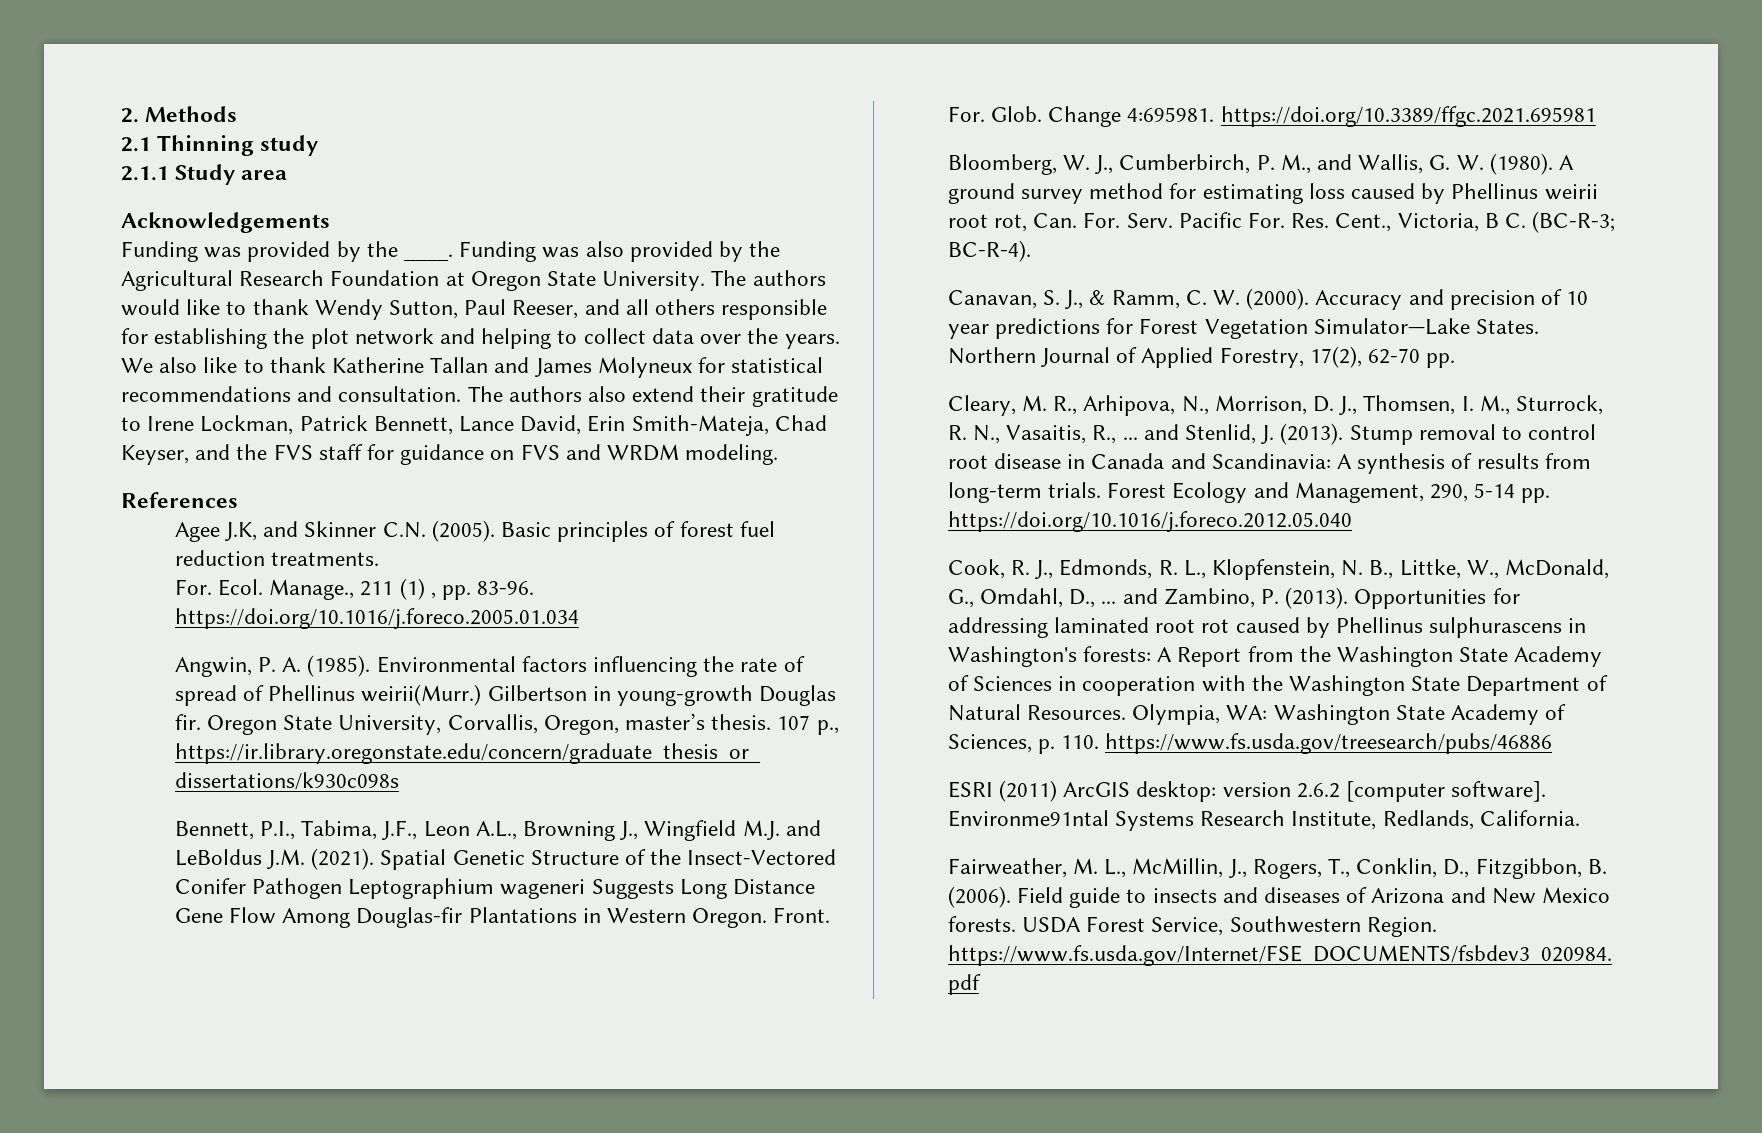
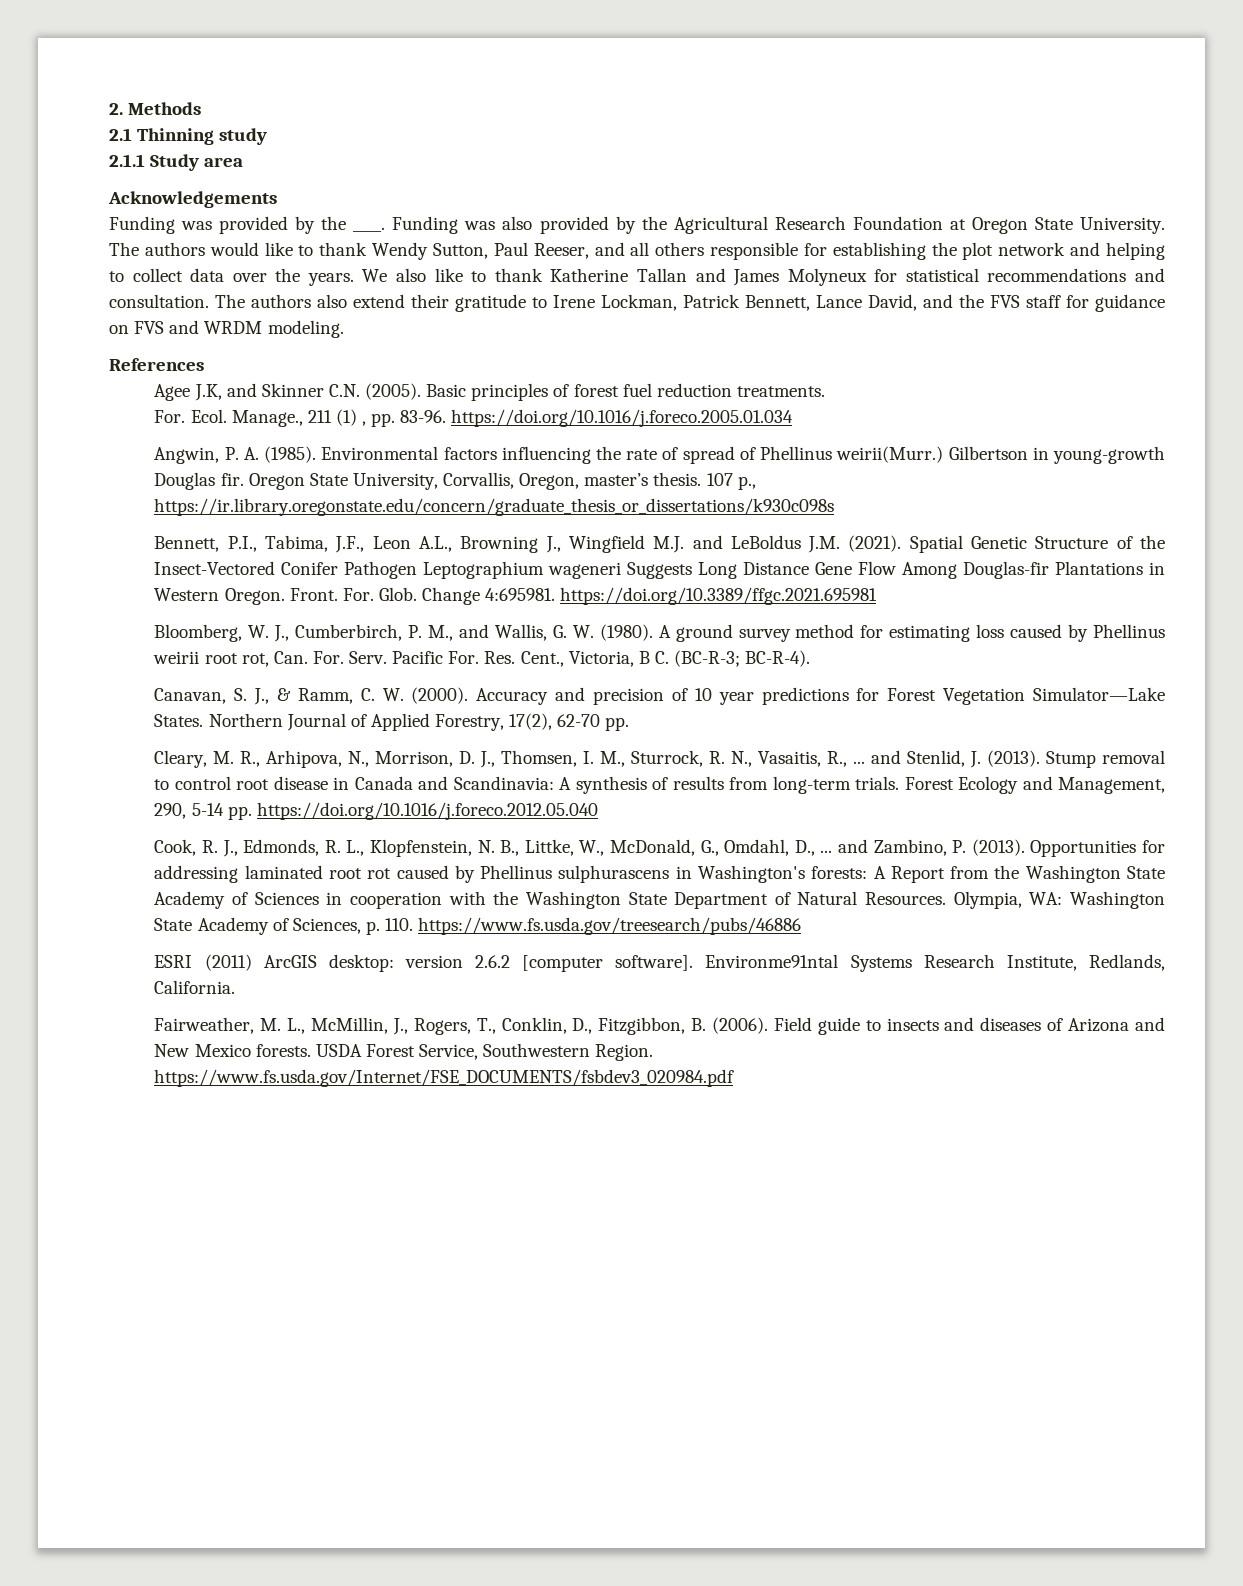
[587,415,827,436] [121,445,189,465] Erin Smith-Mateja, Chad Keyser, -> (917, 302) none

